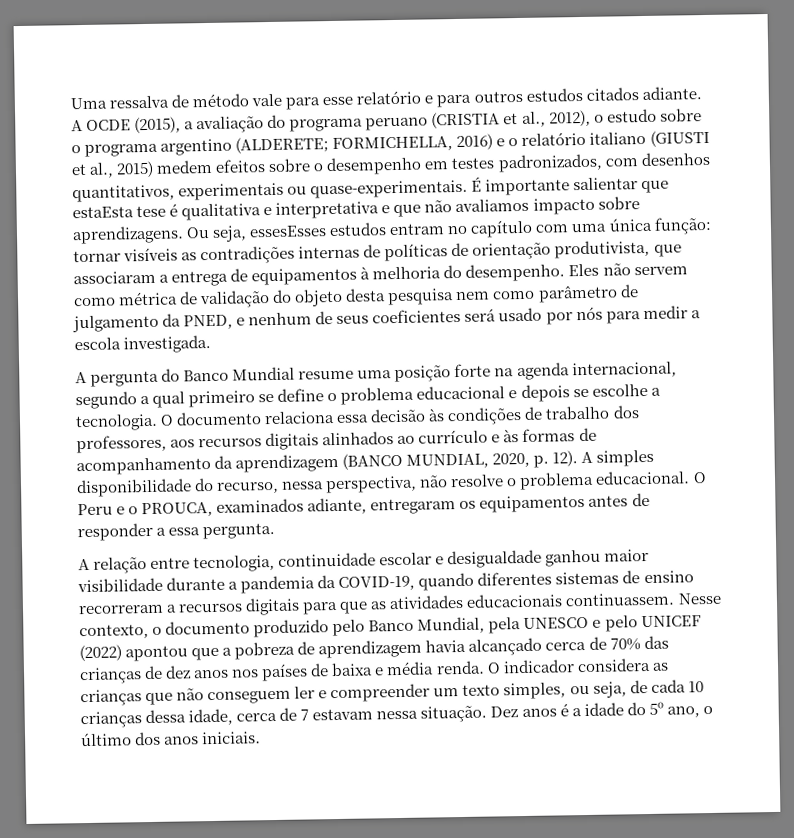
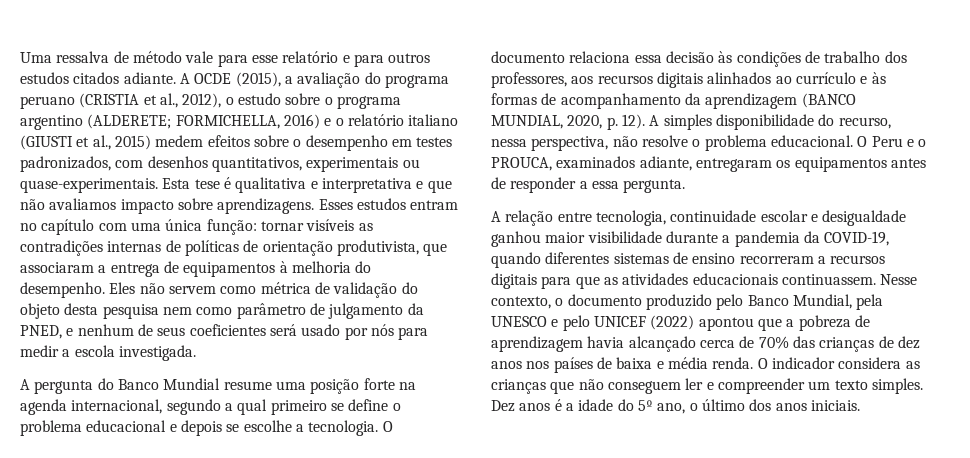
[471,176,670,196] [72,206,134,219] É importante salientar que estaEsta -> [162,178,191,189] Esta
[186,225,328,242] Ou seja, essesEsses -> [318,199,353,210] Esses
[503,679,704,700] [80,705,488,729] simples, ou seja, de cada 10 crianças dessa idade, cerca de 7 estavam nessa situação. -> [871,378,923,394] simples.

